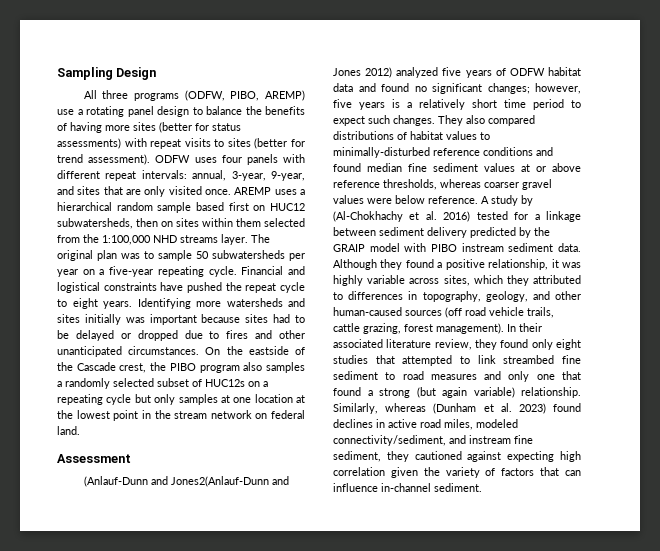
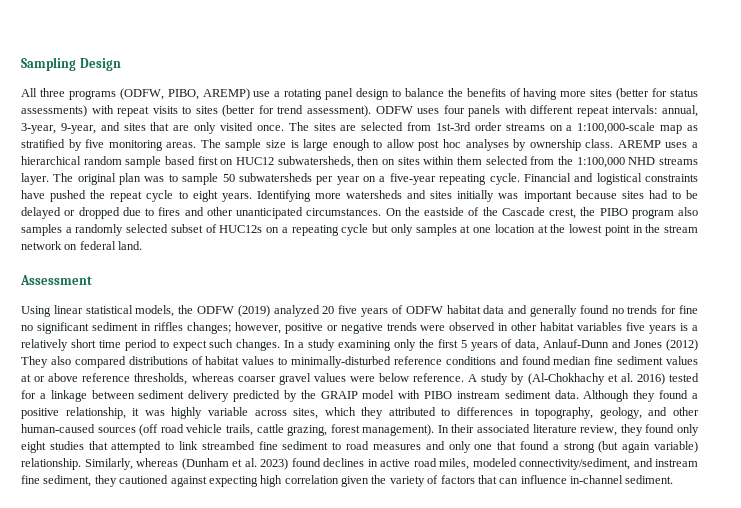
(231, 192) none -> [288,122,698,134] [21,139,614,151] The sites are selected from 1st-3rd order streams on a 1:100,000-scale map as stratified by five monitoring areas. The sample size is large enough to allow post hoc analyses by ownership class.
[83,476,289,487] [333,67,439,78] (Anlauf-Dunn and Jones2(Anlauf-Dunn and Jones 2012) analyzed -> [21,305,335,317] Using linear statistical models, the ODFW (2019) analyzed 20
(376, 87) none -> [529,305,577,317] generally
[432,83,581,94] significant changes; however, -> [627,305,698,314] [21,322,623,334] trends for fine no significant sediment in riffles changes; however, positive or negative trends were observed in other habitat variables
(435, 120) none -> [284,339,699,351] In a study examining only the first 5 years of data, Anlauf-Dunn and Jones (2012)

